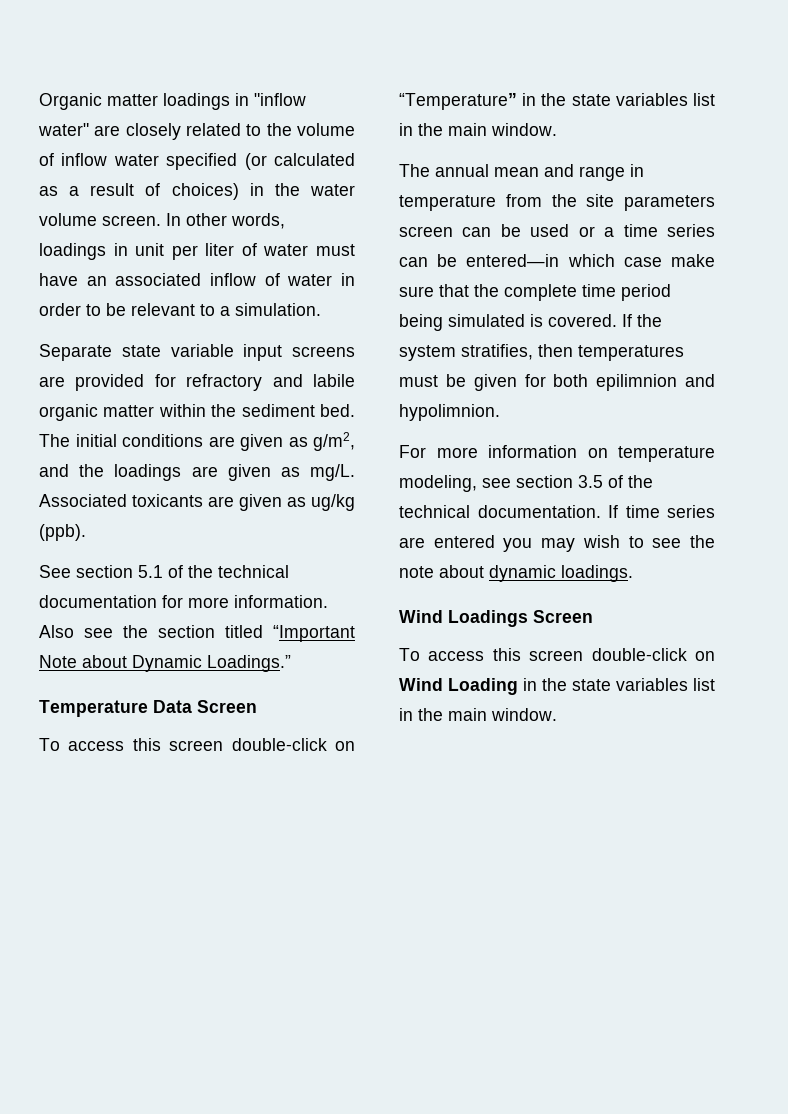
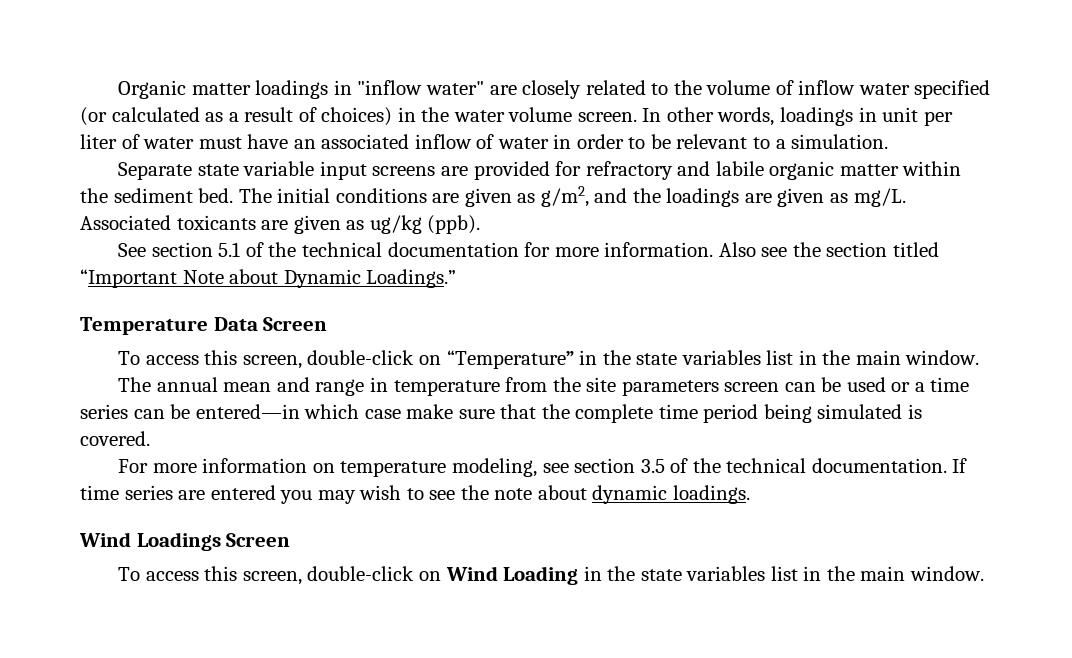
[169,740,224,751] screen -> [242,355,302,369] screen,
[622,314,662,327] [399,344,684,361] [399,374,715,391] [399,404,500,421] If the system stratifies, then temperatures must be given for both epilimnion and hypolimnion. -> (150, 438) none
[529,650,584,661] screen -> [242,571,302,585] screen,

